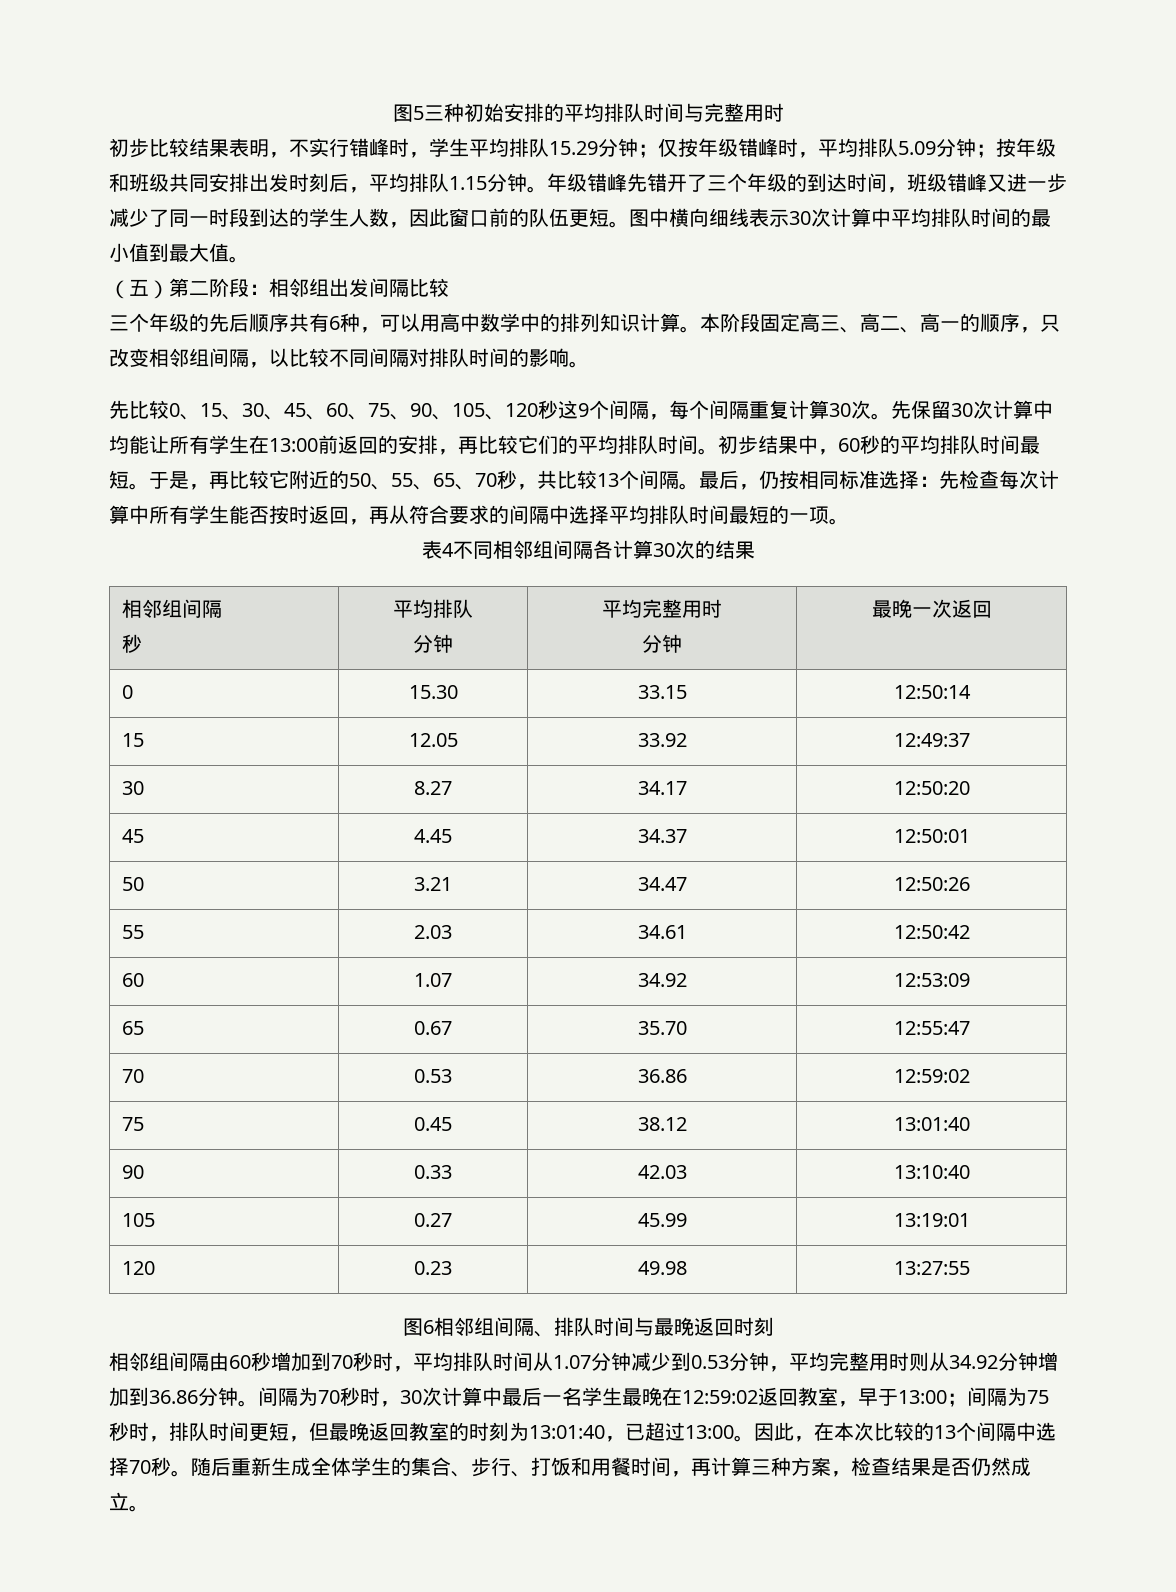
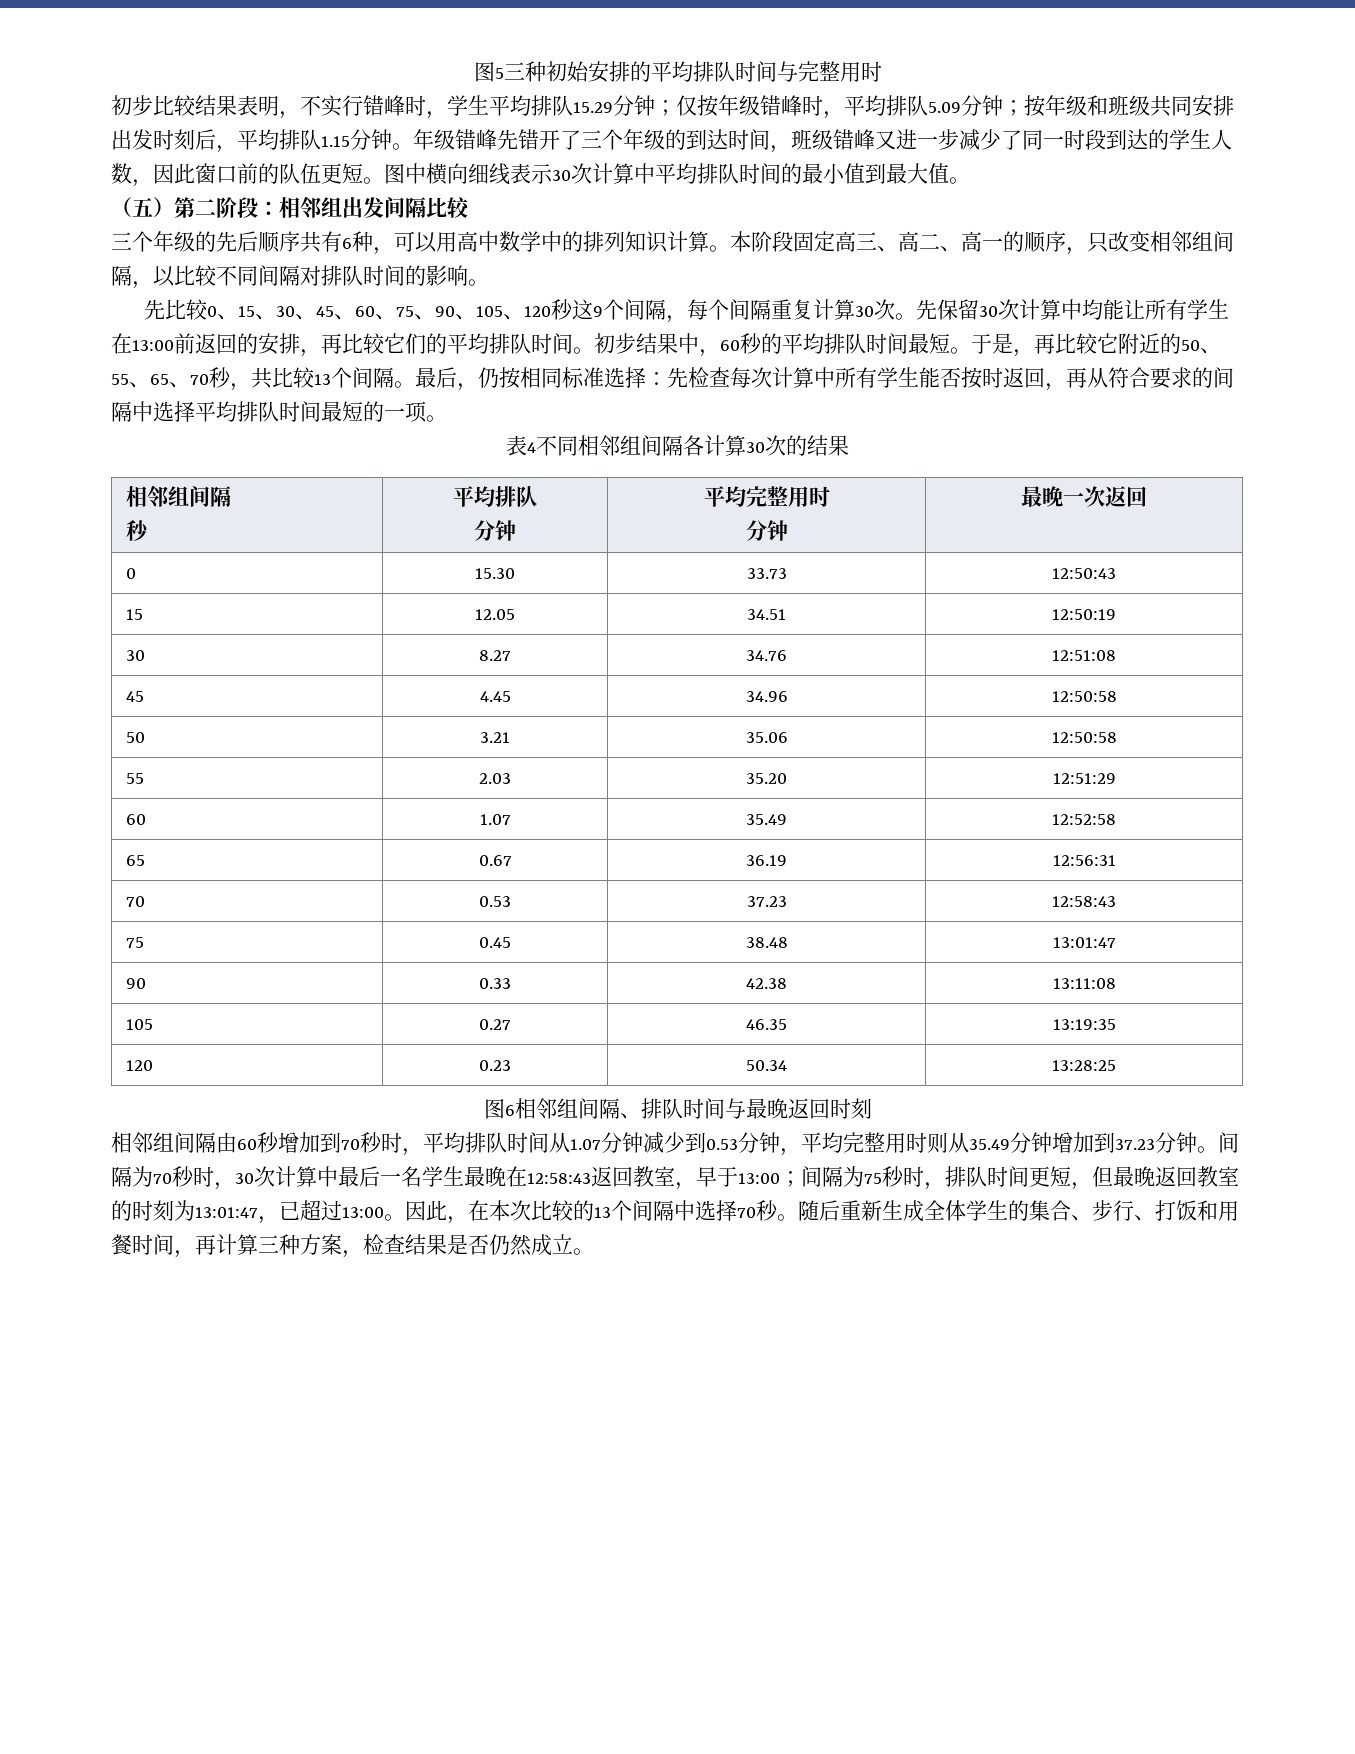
[637,685,687,699] [893,685,971,699] 33.15 | 12:50:14 -> [746,568,787,579] [1052,568,1116,579] 33.73 | 12:50:43
[637,733,687,747] [893,733,970,747] 33.92 | 12:49:37 -> [747,609,786,620] [1052,609,1116,620] 34.51 | 12:50:19
[637,781,687,795] [893,781,970,795] 34.17 | 12:50:20 -> [746,650,787,661] [1052,650,1116,661] 34.76 | 12:51:08
[637,829,687,843] [893,829,970,843] 34.37 | 12:50:01 -> [745,691,788,702] [1051,691,1117,702] 34.96 | 12:50:58
[637,877,687,891] [893,877,970,891] 34.47 | 12:50:26 -> [745,732,788,743] [1051,732,1117,743] 35.06 | 12:50:58
[637,925,687,939] [893,925,970,939] 34.61 | 12:50:42 -> [746,773,787,784] [1052,773,1116,784] 35.20 | 12:51:29
[637,973,687,987] [893,973,970,987] 34.92 | 12:53:09 -> [746,814,787,825] [1052,814,1116,825] 35.49 | 12:52:58
[637,1021,687,1035] [893,1021,970,1035] 35.70 | 12:55:47 -> [746,855,787,866] [1052,855,1116,866] 36.19 | 12:56:31
[637,1069,687,1083] [893,1069,970,1083] 36.86 | 12:59:02 -> [746,896,787,907] [1052,896,1116,907] 37.23 | 12:58:43
[637,1117,687,1131] [893,1117,970,1131] 38.12 | 13:01:40 -> [745,937,788,948] [1052,937,1116,948] 38.48 | 13:01:47
[637,1165,687,1179] [893,1165,970,1179] 42.03 | 13:10:40 -> [746,978,787,989] [1052,978,1116,989] 42.38 | 13:11:08
[637,1213,687,1227] [893,1213,970,1227] 45.99 | 13:19:01 -> [746,1019,787,1030] [1052,1019,1116,1030] 46.35 | 13:19:35
[637,1261,687,1275] [893,1261,970,1275] 49.98 | 13:27:55 -> [746,1060,787,1071] [1052,1060,1116,1071] 50.34 | 13:28:25
[949,1355,998,1369] 34.92 -> [969,1139,1010,1150] 35.49
[149,1390,198,1404] 36.86 -> [1115,1139,1155,1150] 37.23
[682,1390,758,1404] 12:59:02 -> [527,1173,591,1184] 12:58:43
[529,1425,605,1439] 13:01:40 -> [195,1207,258,1218] 13:01:47

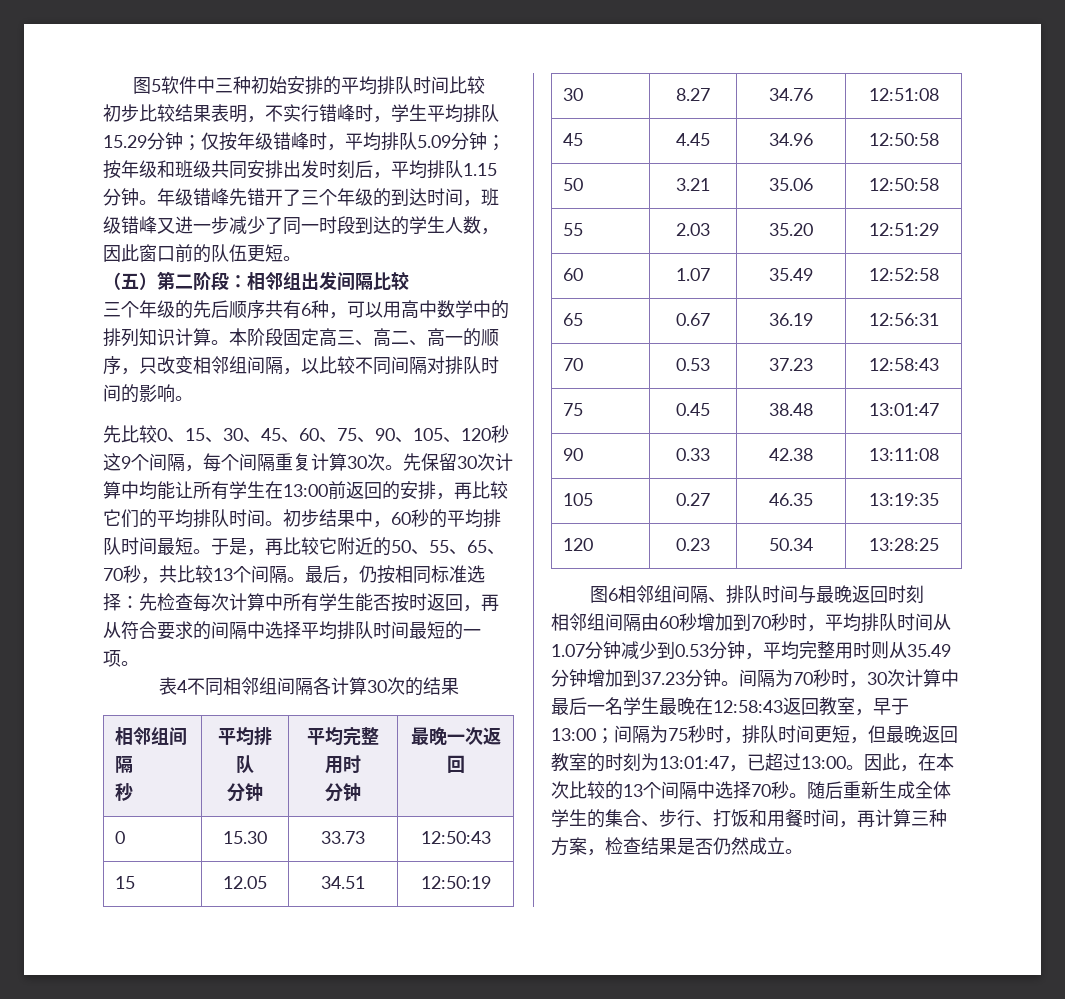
(504, 73) none -> [160,76,215,94] 软件中
[776,61,882,82] 与完整用时 -> [448,76,485,94] 比较
[384,163,970,185] 图中横向细线表示30次计算中平均排队时间的最小值到最大值。 -> (301, 258) none

